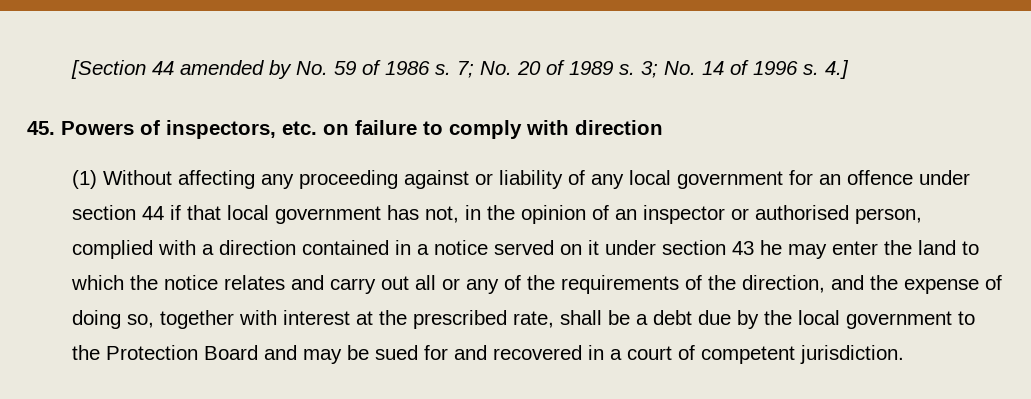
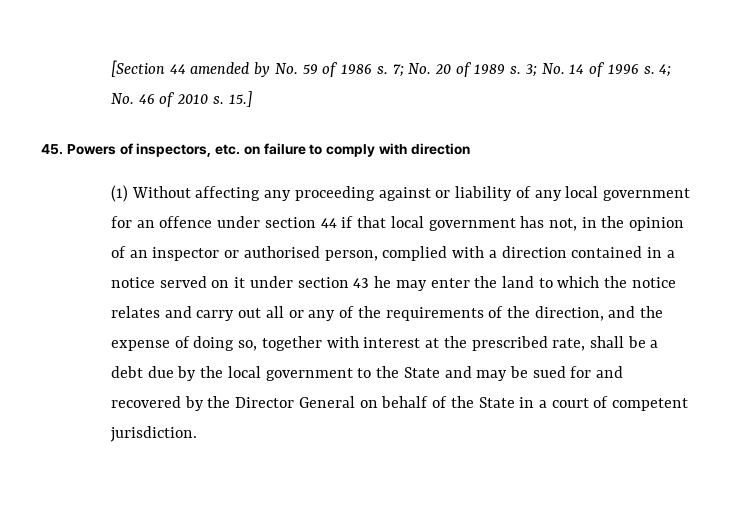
[825,60,850,79] 4.] -> [659,64,672,76] [110,91,252,107] 4; No. 46 of 2010 s. 15.]
[106,345,259,360] Protection Board -> [403,367,440,378] State
(583, 352) none -> [184,396,515,411] by the Director General on behalf of the State

